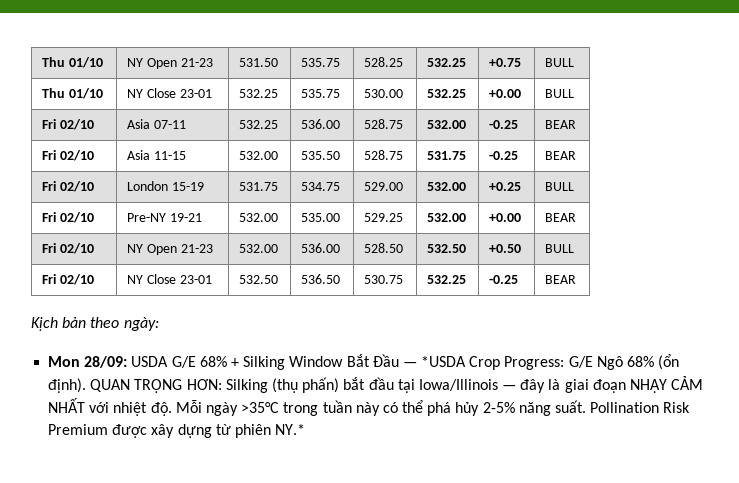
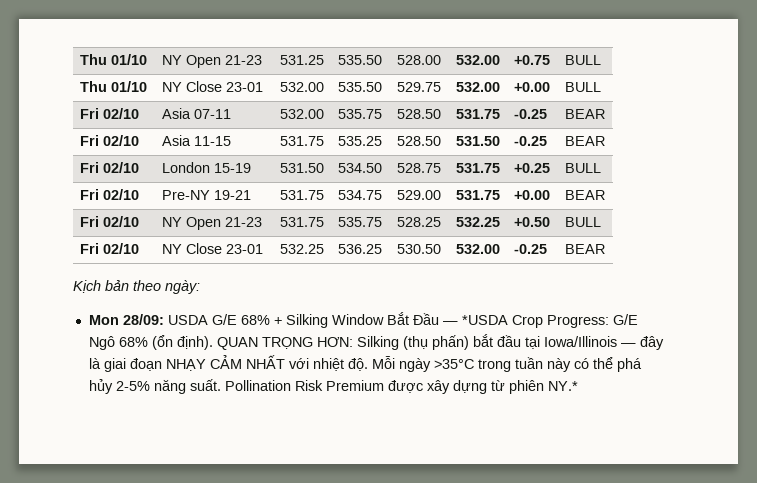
[239,58,279,67] [301,58,341,67] [364,57,404,67] [427,58,467,67] 531.50 | 535.75 | 528.25 | 532.25 -> [279,55,324,65] [337,55,382,65] [396,55,441,65] [455,55,500,65] 531.25 | 535.50 | 528.00 | 532.00
[239,89,279,98] [301,89,341,98] [364,89,404,98] [427,89,467,98] 532.25 | 535.75 | 530.00 | 532.25 -> [279,82,324,92] [337,82,382,92] [396,82,441,92] [455,82,500,92] 532.00 | 535.50 | 529.75 | 532.00
[239,120,279,129] [301,119,341,129] [364,119,404,129] [427,120,467,129] 532.25 | 536.00 | 528.75 | 532.00 -> [279,109,324,119] [337,109,382,119] [396,109,441,119] [455,109,500,119] 532.00 | 535.75 | 528.50 | 531.75
[239,151,279,160] [301,151,341,160] [364,150,404,160] [427,151,467,160] 532.00 | 535.50 | 528.75 | 531.75 -> [279,136,324,146] [337,136,382,146] [396,136,441,146] [455,136,500,146] 531.75 | 535.25 | 528.50 | 531.50
[239,182,279,191] [301,182,341,191] [364,182,404,191] [427,182,467,191] 531.75 | 534.75 | 529.00 | 532.00 -> [279,163,324,173] [337,163,382,173] [396,163,441,173] [455,163,500,173] 531.50 | 534.50 | 528.75 | 531.75
[239,213,279,222] [301,213,341,222] [364,213,404,222] [427,213,467,222] 532.00 | 535.00 | 529.25 | 532.00 -> [279,190,324,200] [337,190,382,200] [396,190,441,200] [455,190,500,200] 531.75 | 534.75 | 529.00 | 531.75
[239,244,279,253] [301,243,341,253] [364,243,404,253] [427,244,467,253] 532.00 | 536.00 | 528.50 | 532.50 -> [279,217,324,227] [337,217,382,227] [396,217,441,227] [455,217,500,227] 531.75 | 535.75 | 528.25 | 532.25
[239,275,279,284] [301,274,341,284] [364,275,404,284] [427,275,467,284] 532.50 | 536.50 | 530.75 | 532.25 -> [279,244,324,254] [337,244,382,254] [396,244,441,254] [455,244,500,254] 532.25 | 536.25 | 530.50 | 532.00

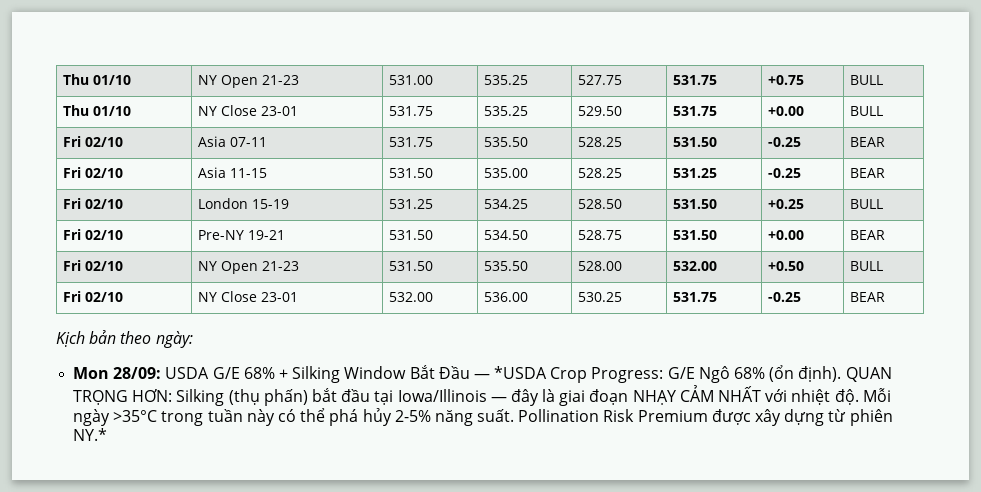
[279,55,324,65] [337,55,382,65] [396,55,441,65] [455,55,500,65] 531.25 | 535.50 | 528.00 | 532.00 -> [388,75,433,85] [483,75,528,85] [577,75,622,85] [672,75,717,85] 531.00 | 535.25 | 527.75 | 531.75
[279,82,324,92] [337,82,382,92] [396,82,441,92] [455,82,500,92] 532.00 | 535.50 | 529.75 | 532.00 -> [388,106,433,116] [483,106,528,116] [577,106,622,116] [672,106,717,116] 531.75 | 535.25 | 529.50 | 531.75
[279,109,324,119] [337,109,382,119] [396,109,441,119] [455,109,500,119] 532.00 | 535.75 | 528.50 | 531.75 -> [388,137,433,147] [483,137,528,147] [577,137,622,147] [672,137,717,147] 531.75 | 535.50 | 528.25 | 531.50
[279,136,324,146] [337,136,382,146] [396,136,441,146] [455,136,500,146] 531.75 | 535.25 | 528.50 | 531.50 -> [388,168,433,178] [483,168,528,178] [577,168,622,178] [672,168,717,178] 531.50 | 535.00 | 528.25 | 531.25
[279,163,324,173] [337,163,382,173] [396,163,441,173] [455,163,500,173] 531.50 | 534.50 | 528.75 | 531.75 -> [388,199,433,209] [483,199,528,209] [577,199,622,209] [672,199,717,209] 531.25 | 534.25 | 528.50 | 531.50
[279,190,324,200] [337,190,382,200] [396,190,441,200] [455,190,500,200] 531.75 | 534.75 | 529.00 | 531.75 -> [388,230,433,240] [483,230,528,240] [577,230,622,240] [672,230,717,240] 531.50 | 534.50 | 528.75 | 531.50
[279,217,324,227] [337,217,382,227] [396,217,441,227] [455,217,500,227] 531.75 | 535.75 | 528.25 | 532.25 -> [388,261,433,271] [483,261,528,271] [577,261,622,271] [672,261,717,271] 531.50 | 535.50 | 528.00 | 532.00
[279,244,324,254] [337,244,382,254] [396,244,441,254] [455,244,500,254] 532.25 | 536.25 | 530.50 | 532.00 -> [388,292,433,302] [483,292,528,302] [577,292,622,302] [672,292,717,302] 532.00 | 536.00 | 530.25 | 531.75

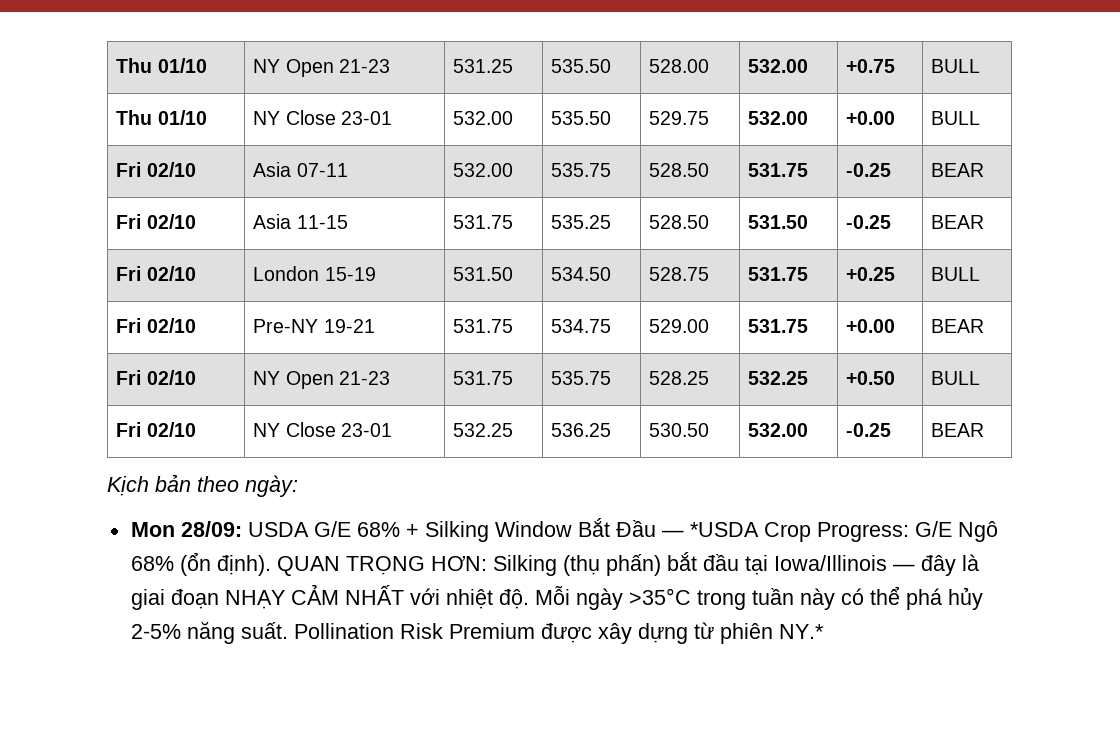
[388,75,433,85] [483,75,528,85] [577,75,622,85] [672,75,717,85] 531.00 | 535.25 | 527.75 | 531.75 -> [453,59,514,73] [551,59,612,73] [649,59,710,73] [748,59,809,73] 531.25 | 535.50 | 528.00 | 532.00
[388,106,433,116] [483,106,528,116] [577,106,622,116] [672,106,717,116] 531.75 | 535.25 | 529.50 | 531.75 -> [453,111,514,125] [551,111,612,125] [649,111,710,125] [748,111,809,125] 532.00 | 535.50 | 529.75 | 532.00
[388,137,433,147] [483,137,528,147] [577,137,622,147] [672,137,717,147] 531.75 | 535.50 | 528.25 | 531.50 -> [453,163,514,177] [551,163,612,177] [649,163,710,177] [748,163,809,177] 532.00 | 535.75 | 528.50 | 531.75
[388,168,433,178] [483,168,528,178] [577,168,622,178] [672,168,717,178] 531.50 | 535.00 | 528.25 | 531.25 -> [453,215,514,229] [551,215,612,229] [649,215,710,229] [748,215,809,229] 531.75 | 535.25 | 528.50 | 531.50
[388,199,433,209] [483,199,528,209] [577,199,622,209] [672,199,717,209] 531.25 | 534.25 | 528.50 | 531.50 -> [453,267,514,281] [551,267,612,281] [649,267,710,281] [748,267,809,281] 531.50 | 534.50 | 528.75 | 531.75
[388,230,433,240] [483,230,528,240] [577,230,622,240] [672,230,717,240] 531.50 | 534.50 | 528.75 | 531.50 -> [453,319,514,333] [551,319,612,333] [649,319,710,333] [748,319,809,333] 531.75 | 534.75 | 529.00 | 531.75
[388,261,433,271] [483,261,528,271] [577,261,622,271] [672,261,717,271] 531.50 | 535.50 | 528.00 | 532.00 -> [453,371,514,385] [551,371,612,385] [649,371,710,385] [748,371,809,385] 531.75 | 535.75 | 528.25 | 532.25
[388,292,433,302] [483,292,528,302] [577,292,622,302] [672,292,717,302] 532.00 | 536.00 | 530.25 | 531.75 -> [453,423,514,437] [551,423,612,437] [649,423,710,437] [748,423,809,437] 532.25 | 536.25 | 530.50 | 532.00

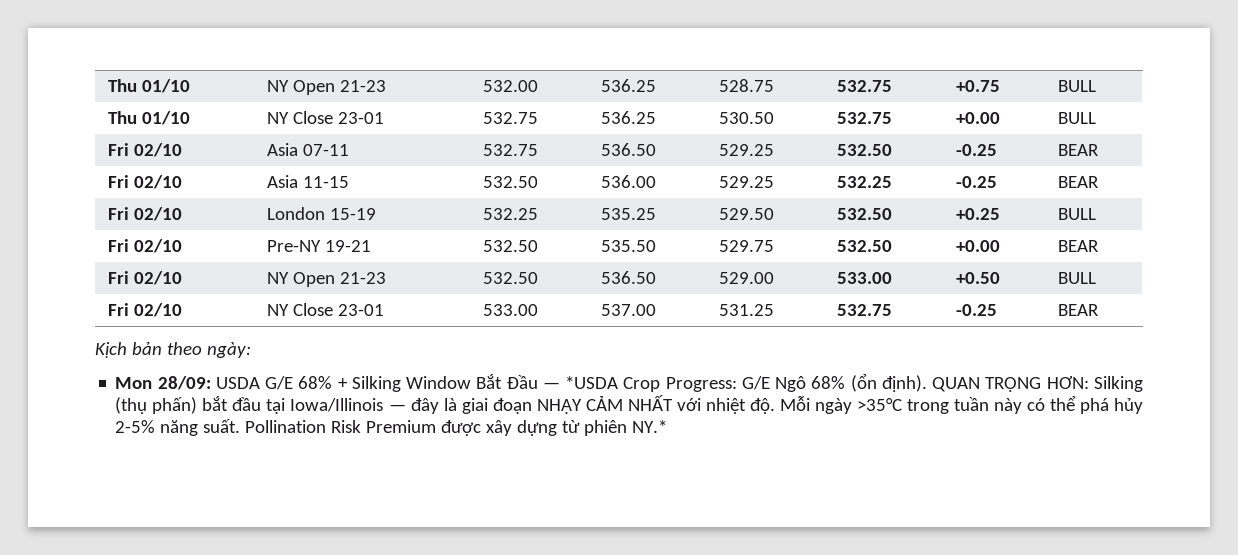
[453,59,514,73] [551,59,612,73] [649,59,710,73] [748,59,809,73] 531.25 | 535.50 | 528.00 | 532.00 -> [482,80,538,92] [600,79,656,92] [718,79,774,92] [836,80,892,92] 532.00 | 536.25 | 528.75 | 532.75
[453,111,514,125] [551,111,612,125] [649,111,710,125] [748,111,809,125] 532.00 | 535.50 | 529.75 | 532.00 -> [482,112,538,124] [600,111,656,124] [718,112,774,124] [836,112,892,124] 532.75 | 536.25 | 530.50 | 532.75
[453,163,514,177] [551,163,612,177] [649,163,710,177] [748,163,809,177] 532.00 | 535.75 | 528.50 | 531.75 -> [482,144,538,156] [600,143,656,156] [718,144,774,156] [836,144,892,156] 532.75 | 536.50 | 529.25 | 532.50
[453,215,514,229] [551,215,612,229] [649,215,710,229] [748,215,809,229] 531.75 | 535.25 | 528.50 | 531.50 -> [482,176,538,188] [600,175,656,188] [718,176,774,188] [836,176,892,188] 532.50 | 536.00 | 529.25 | 532.25
[453,267,514,281] [551,267,612,281] [649,267,710,281] [748,267,809,281] 531.50 | 534.50 | 528.75 | 531.75 -> [482,208,538,220] [600,208,656,220] [718,208,774,220] [836,208,892,220] 532.25 | 535.25 | 529.50 | 532.50
[453,319,514,333] [551,319,612,333] [649,319,710,333] [748,319,809,333] 531.75 | 534.75 | 529.00 | 531.75 -> [482,240,538,252] [600,240,656,252] [718,240,774,252] [836,240,892,252] 532.50 | 535.50 | 529.75 | 532.50
[453,371,514,385] [551,371,612,385] [649,371,710,385] [748,371,809,385] 531.75 | 535.75 | 528.25 | 532.25 -> [482,272,538,284] [600,271,656,284] [718,272,774,284] [836,272,892,284] 532.50 | 536.50 | 529.00 | 533.00
[453,423,514,437] [551,423,612,437] [649,423,710,437] [748,423,809,437] 532.25 | 536.25 | 530.50 | 532.00 -> [482,304,538,316] [600,304,656,316] [718,304,774,316] [836,304,892,316] 533.00 | 537.00 | 531.25 | 532.75

